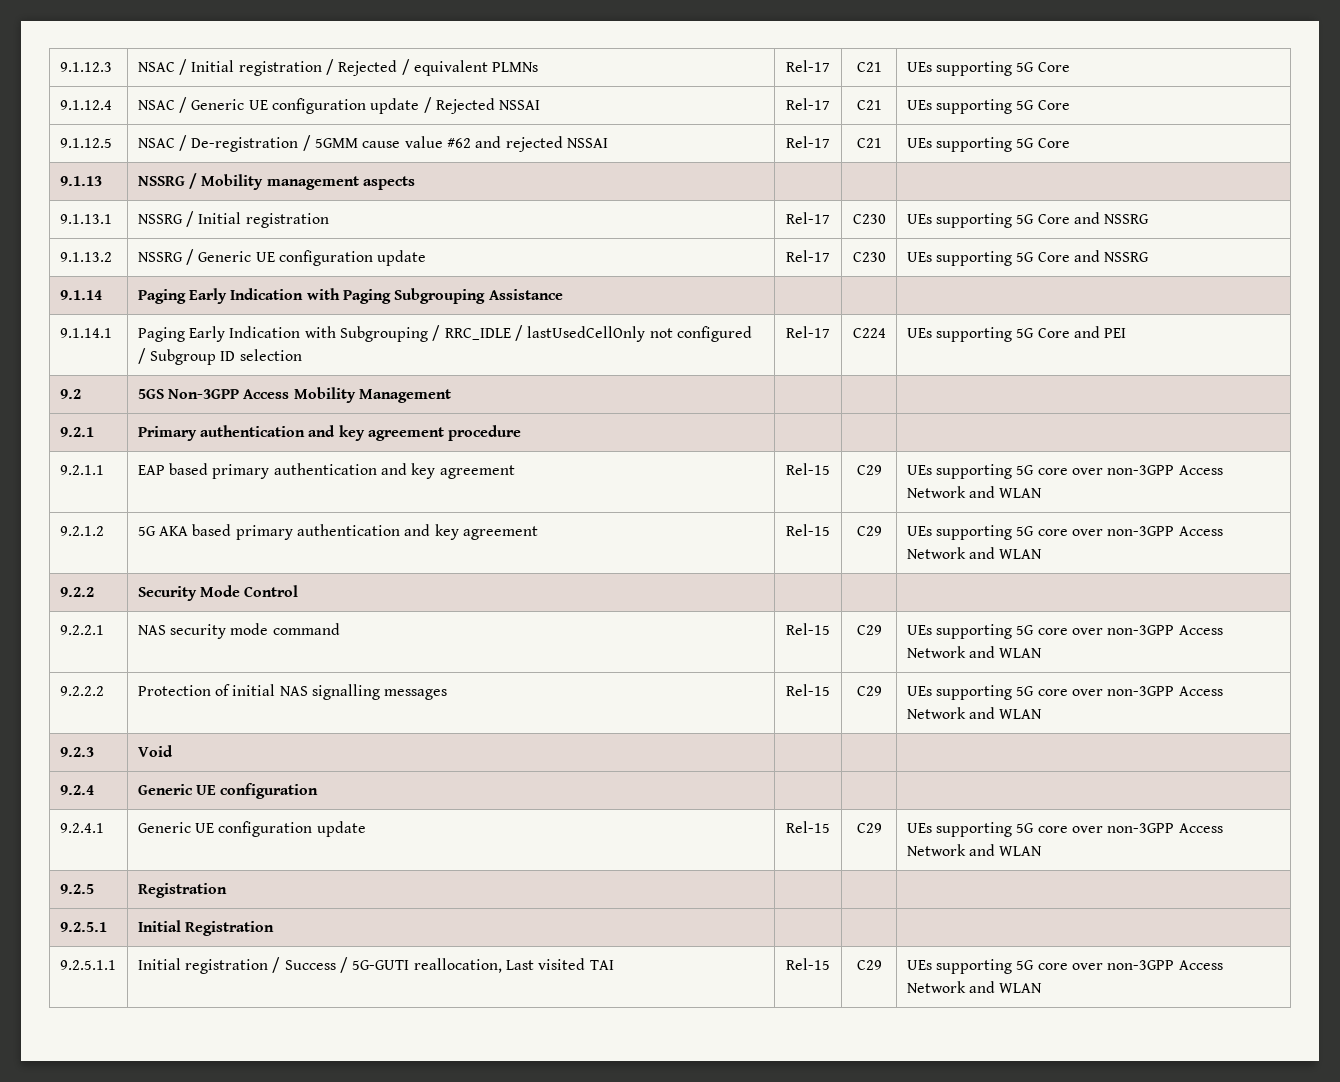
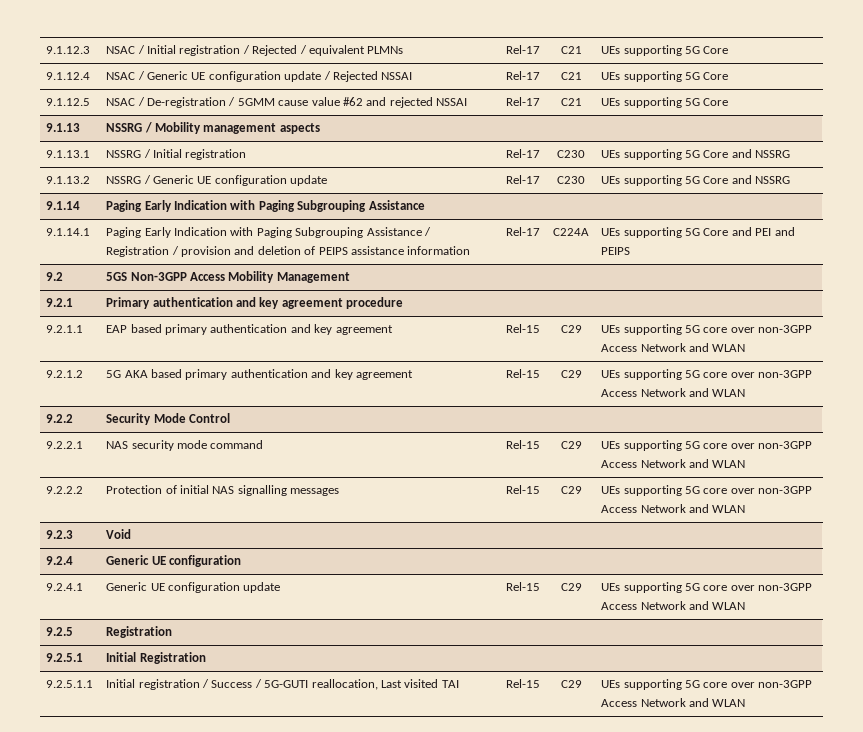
[340,325,753,342] [137,348,302,365] [786,326,830,338] [852,328,886,338] Subgrouping / RRC_IDLE / lastUsedCellOnly not configured / Subgroup ID selection | Rel-17 | C224 -> [256,227,431,238] [106,246,471,257] [505,227,540,236] [553,228,589,236] Paging Subgrouping Assistance / Registration / provision and deletion of PEIPS assistance information | Rel-17 | C224A
(1127, 333) none -> [774,227,795,236] [601,247,631,255] and PEIPS

